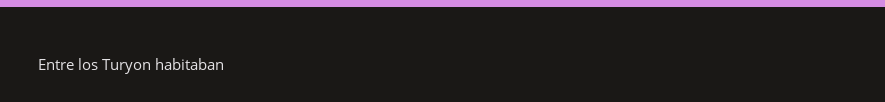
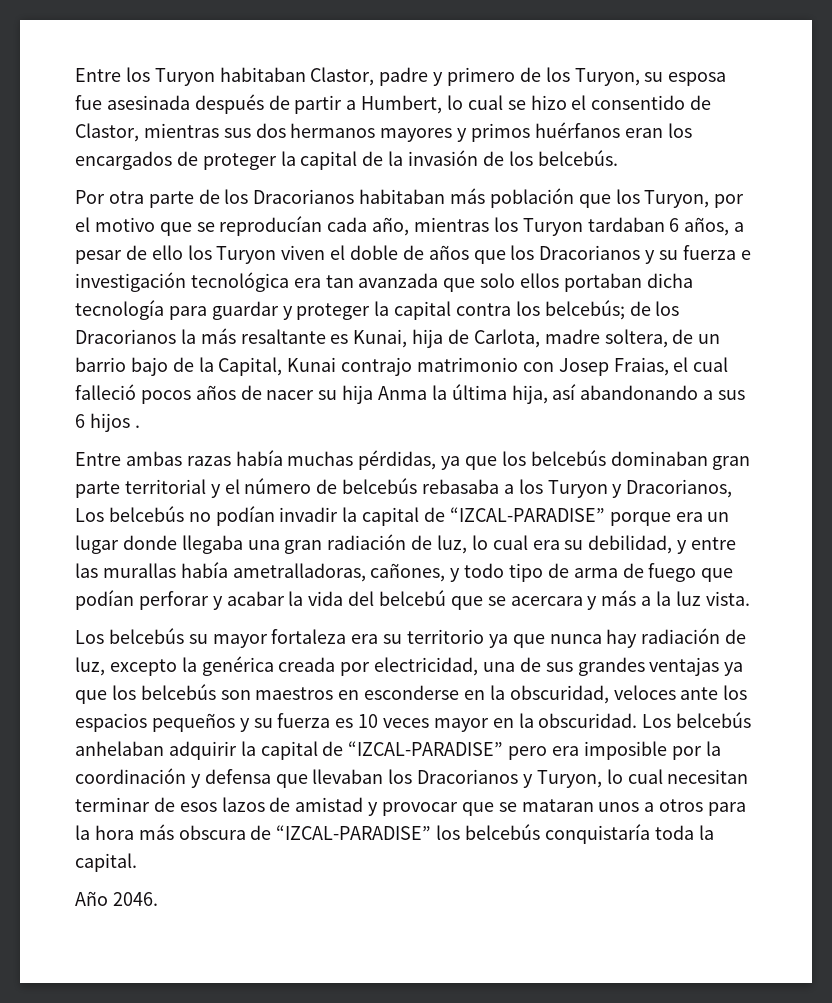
(225, 64) none -> [310,67,727,86] [75,94,712,114] [75,122,692,142] [75,150,618,170] [75,188,745,208] [75,216,745,236] [75,245,751,264] [75,272,693,292] [75,300,680,320] [75,328,721,348] [75,357,729,376] [75,384,746,404] [75,413,140,432] [75,450,751,470] [75,478,733,498] [75,506,730,526] [75,534,737,554] [75,562,734,582] [75,590,750,610] [75,628,747,648] [75,656,744,676] [75,684,748,704] [75,712,752,732] [75,741,721,760] [75,768,749,788] [75,797,747,816] [75,824,714,844] [75,853,137,872] [75,891,158,906] Clastor, padre y primero de los Turyon, su esposa fue asesinada después de partir a Humbert, lo cual se hizo el consentido de Clastor, mientras sus dos hermanos mayores y primos huérfanos eran los encargados de proteger la capital de la invasión de los belcebús. // Por otra parte de los Dracorianos habitaban más población que los Turyon, por el motivo que se reproducían cada año, mientras los Turyon tardaban 6 años, a pesar de ello los Turyon viven el doble de años que los Dracorianos y su fuerza e investigación tecnológica era tan avanzada que solo ellos portaban dicha tecnología para guardar y proteger la capital contra los belcebús; de los Dracorianos la más resaltante es Kunai, hija de Carlota, madre soltera, de un barrio bajo de la Capital, Kunai contrajo matrimonio con Josep Fraias, el cual falleció pocos años de nacer su hija Anma la última hija, así abandonando a sus 6 hijos . // Entre ambas razas había muchas pérdidas, ya que los belcebús dominaban gran parte territorial y el número de belcebús rebasaba a los Turyon y Dracorianos, Los belcebús no podían invadir la capital de “IZCAL-PARADISE” porque era un lugar donde llegaba una gran radiación de luz, lo cual era su debilidad, y entre las murallas había ametralladoras, cañones, y todo tipo de arma de fuego que podían perforar y acabar la vida del belcebú que se acercara y más a la luz vista. // Los belcebús su mayor fortaleza era su territorio ya que nunca hay radiación de luz, excepto la genérica creada por electricidad, una de sus grandes ventajas ya que los belcebús son maestros en esconderse en la obscuridad, veloces ante los espacios pequeños y su fuerza es 10 veces mayor en la obscuridad. Los belcebús anhelaban adquirir la capital de “IZCAL-PARADISE” pero era imposible por la coordinación y defensa que llevaban los Dracorianos y Turyon, lo cual necesitan terminar de esos lazos de amistad y provocar que se mataran unos a otros para la hora más obscura de “IZCAL-PARADISE” los belcebús conquistaría toda la capital. // Año 2046.

